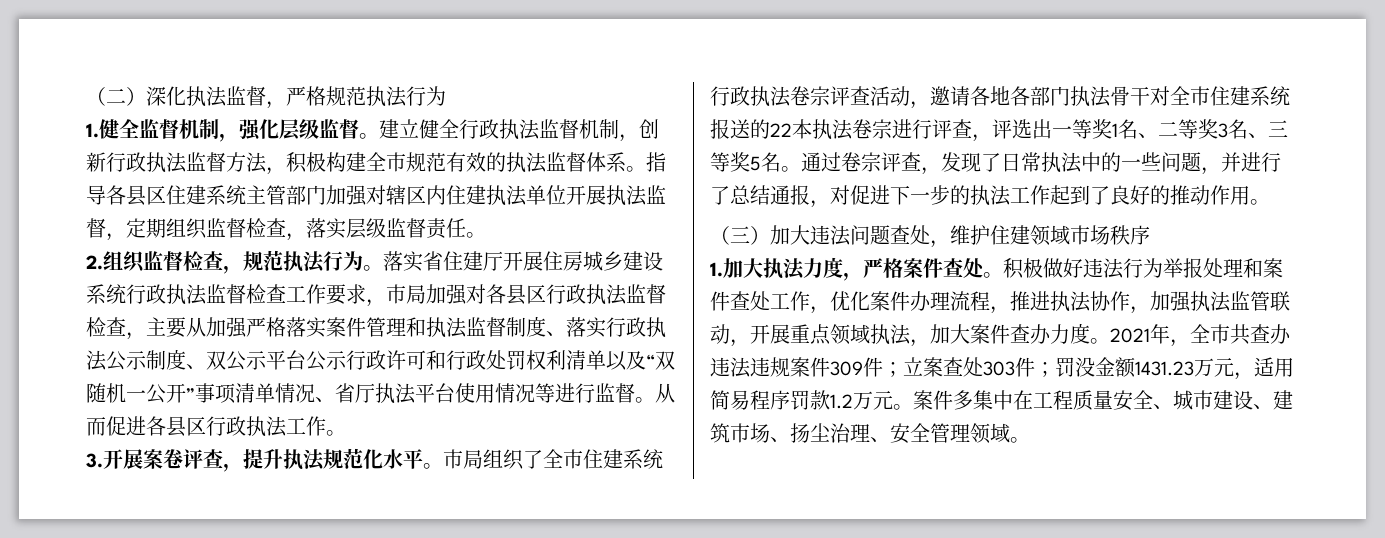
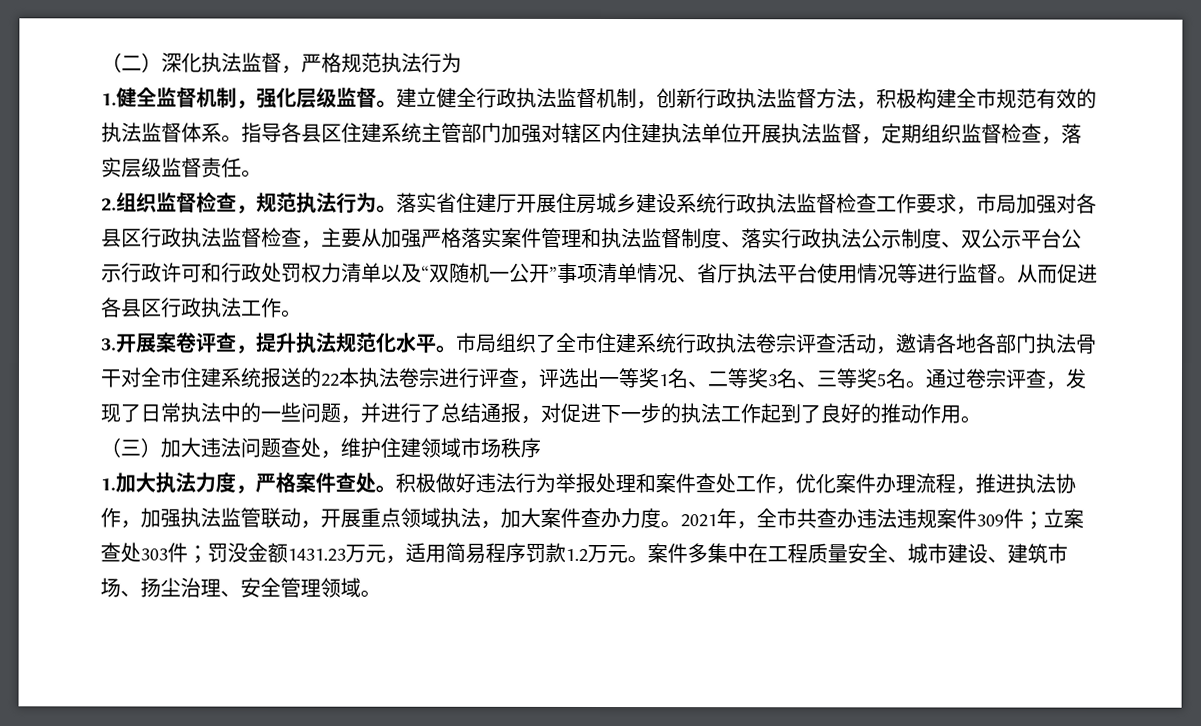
[546,350,566,370] 利 -> [321,262,342,283] 力

